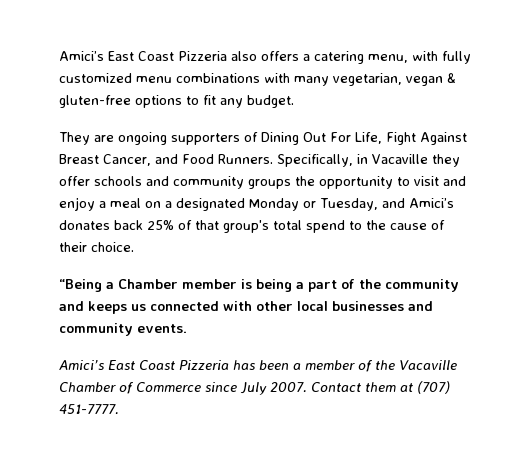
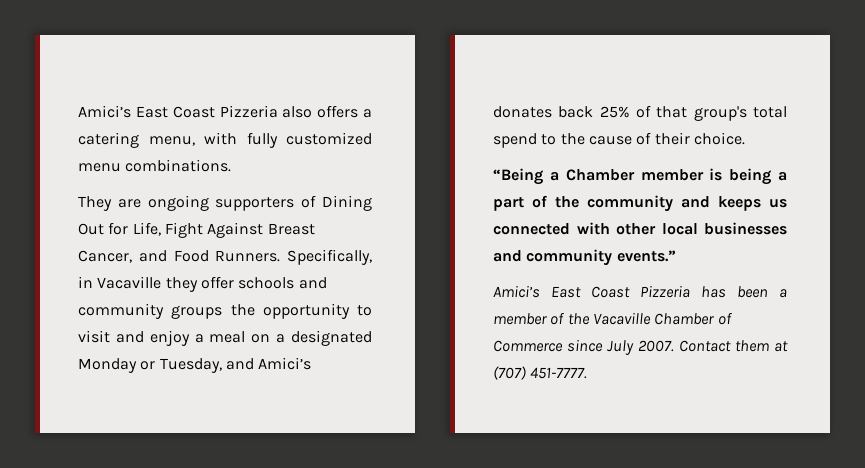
[176,73,456,86] [59,95,294,108] combinations with many vegetarian, vegan & gluten-free options to fit any budget. -> [125,159,232,172] combinations.
[330,132,351,142] For -> [108,222,129,235] for
[137,324,187,333] events. -> [616,250,676,262] events.”

